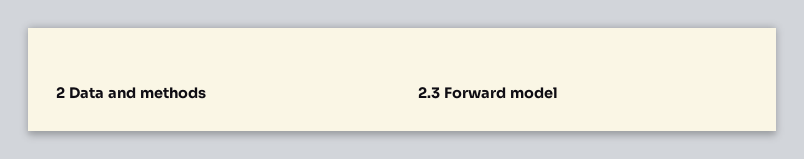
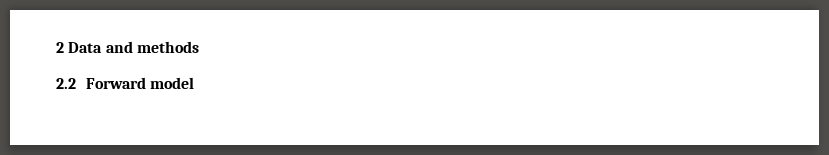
[418,87,440,99] 2.3 -> [56,78,76,89] 2.2

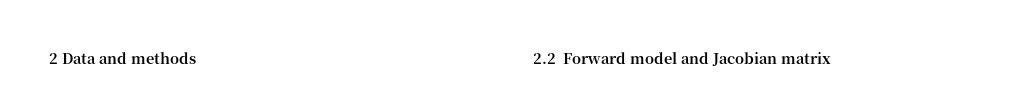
(194, 83) none -> [681,52,832,66] and Jacobian matrix

